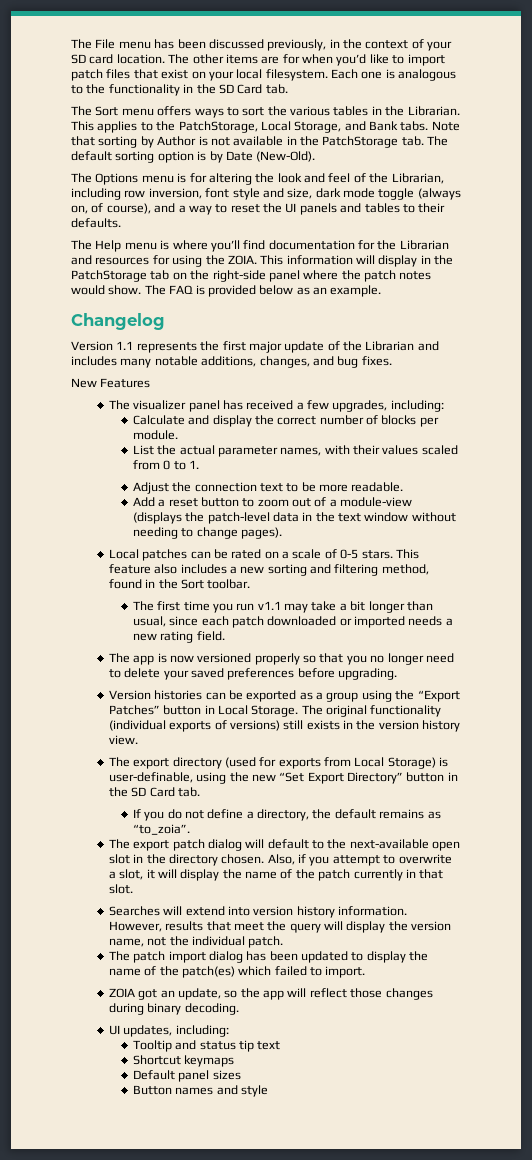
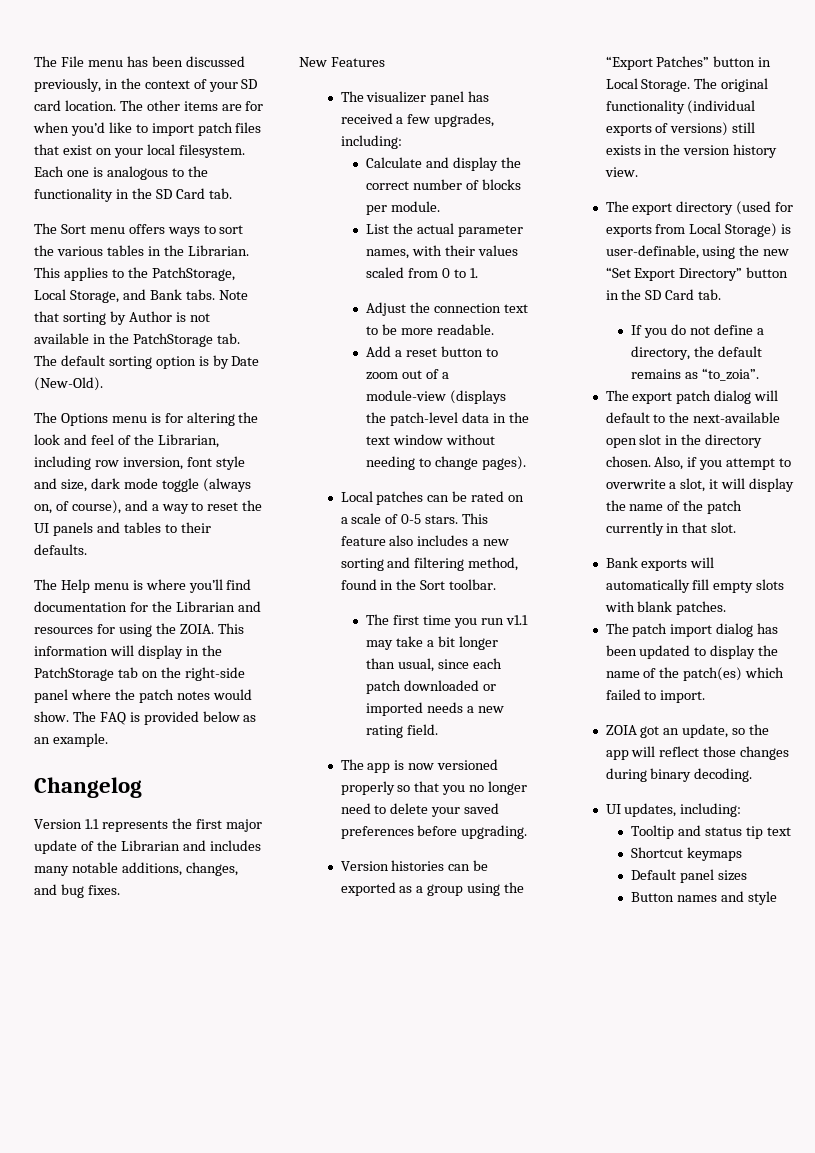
[108,906,408,918] [108,921,452,933] [108,936,284,948] Searches will extend into version history information. However, results that meet the query will display the version name, not the individual patch. -> [605,557,715,571] [605,579,785,593] [604,601,727,615] Bank exports will automatically fill empty slots with blank patches.

